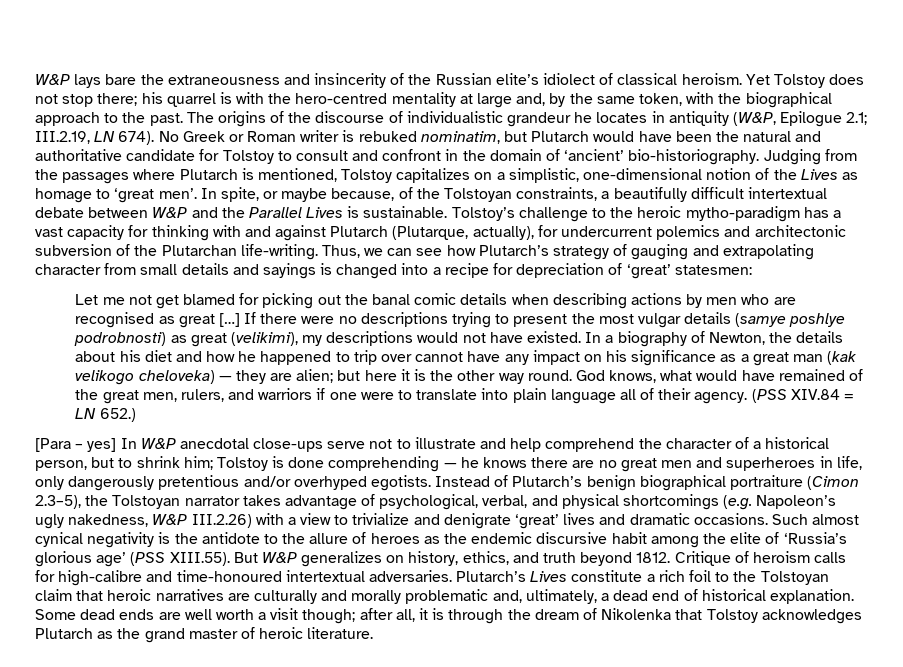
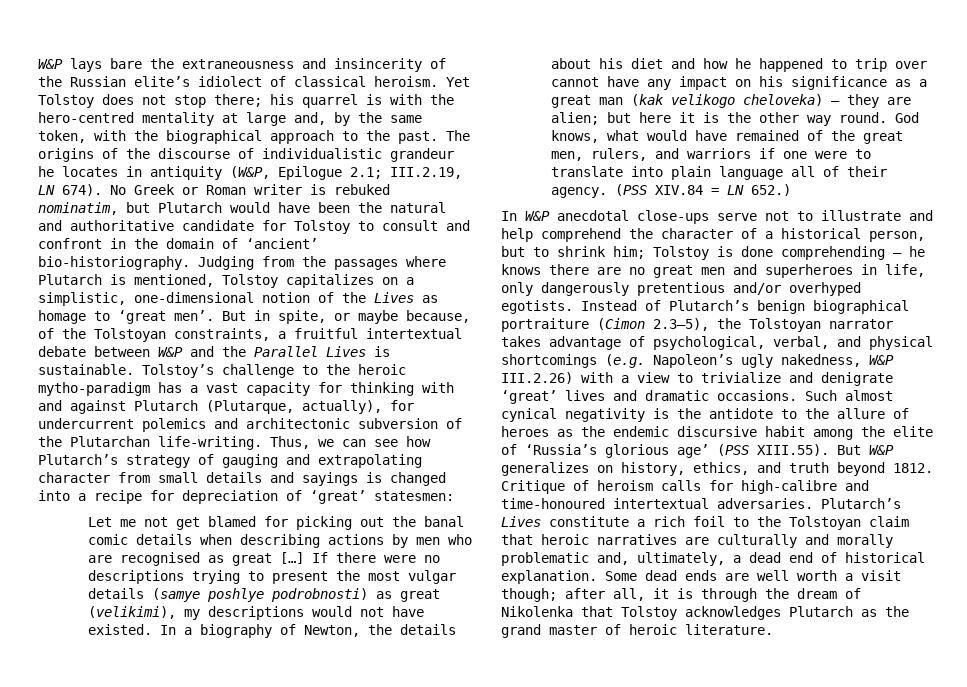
[200,188,217,199] In -> [222,310,270,321] But in
[613,187,744,202] beautifully difficult -> [294,328,358,339] fruitful
[35,438,117,452] [Para – yes] -> (791, 190) none

